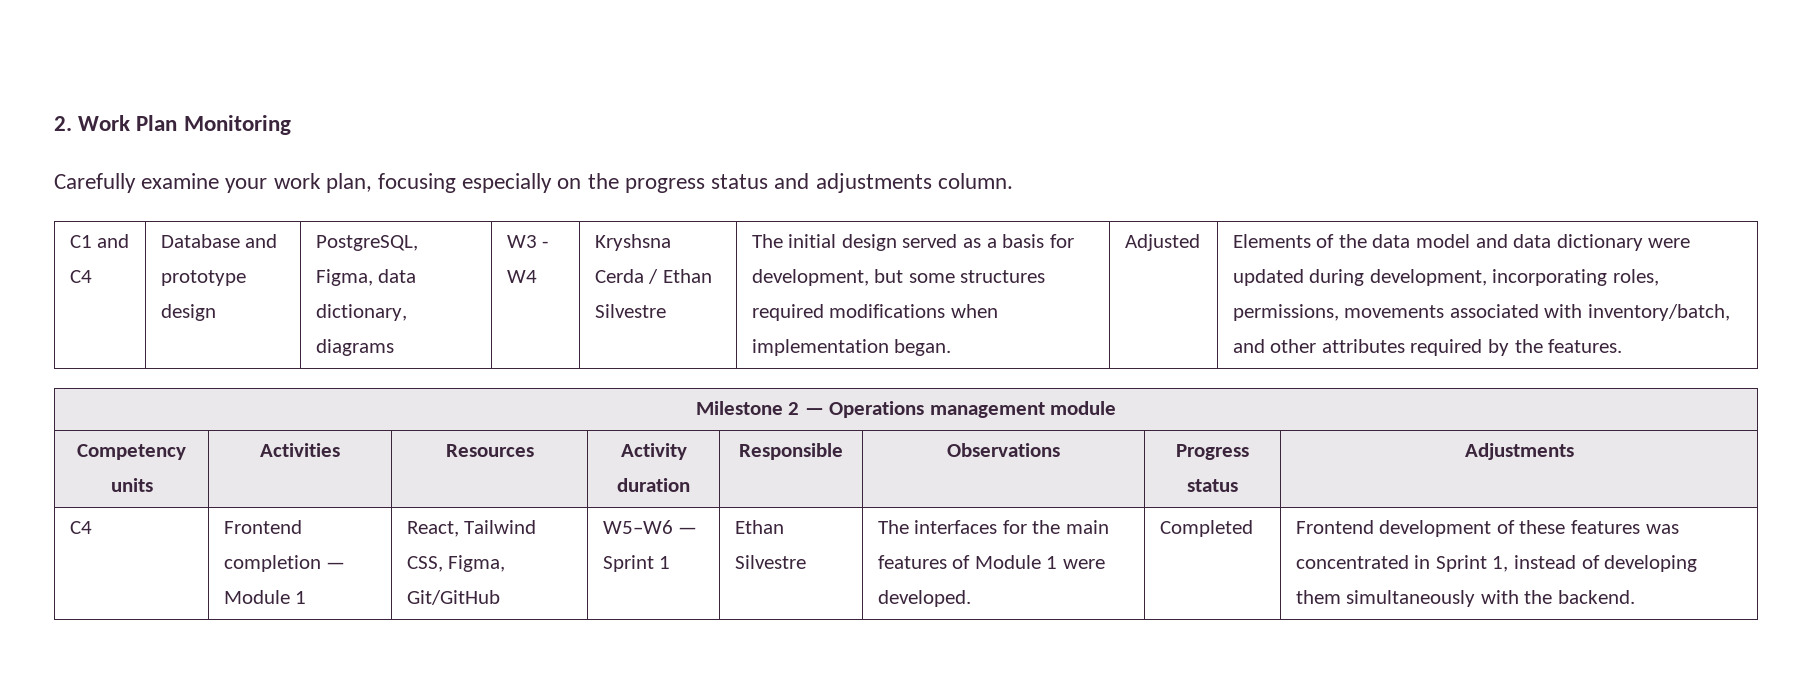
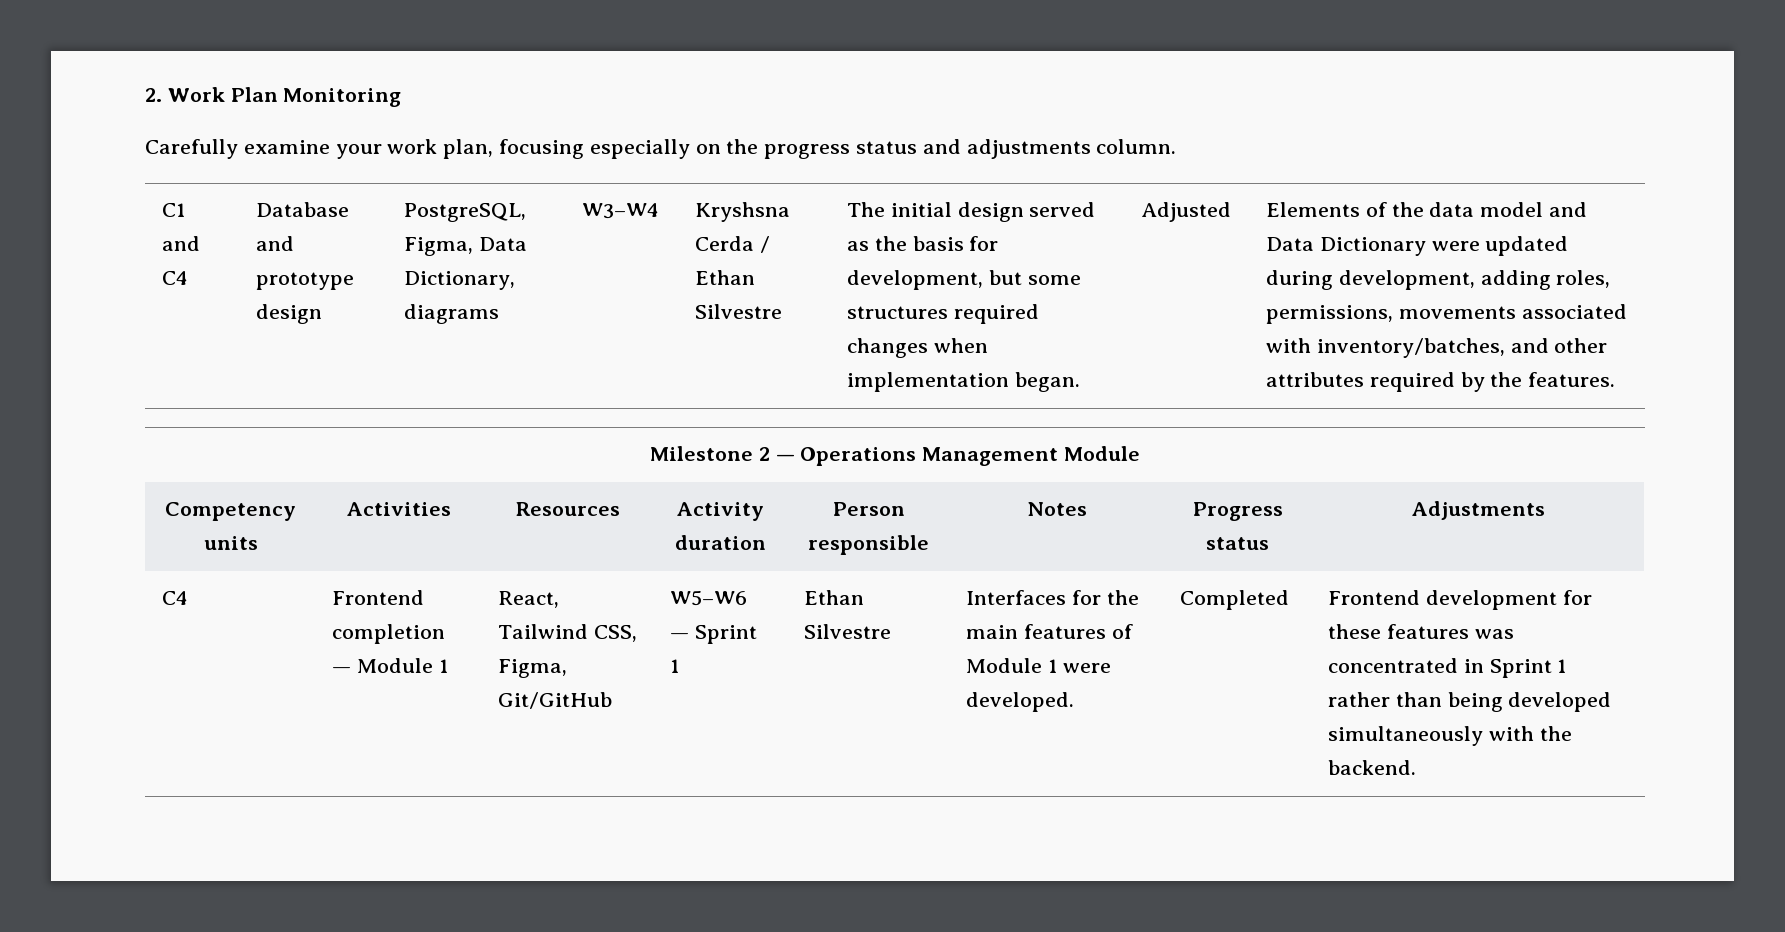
[378,269,417,283] [315,304,407,321] data dictionary, -> [478,237,527,251] [404,271,516,290] Data Dictionary,
[506,235,549,248] [506,270,537,283] W3 - W4 -> [582,203,660,219] W3–W4
[986,238,997,248] a -> [874,236,907,251] the
[829,304,946,318] modifications -> [847,338,929,358] changes
[1513,234,1643,251] data dictionary -> [1266,237,1426,256] Data Dictionary
[1492,269,1608,286] incorporating -> [1480,270,1551,290] adding
[1587,304,1730,321] inventory/batch, -> [1316,338,1505,358] inventory/batches,
[929,401,1117,418] management module -> [922,446,1141,466] Management Module
[739,443,843,460] [947,443,1060,457] Responsible | Observations -> [832,502,905,516] [808,535,929,555] [1026,502,1087,516] Person responsible | Notes
[877,520,998,534] The interfaces -> [966,590,1067,605] Interfaces
[1496,520,1515,534] of -> [1562,590,1592,605] for
[1492,555,1698,572] [1295,590,1341,604] 1, instead of developing them -> [1557,659,1567,673] [1328,692,1612,712] 1 rather than being developed

